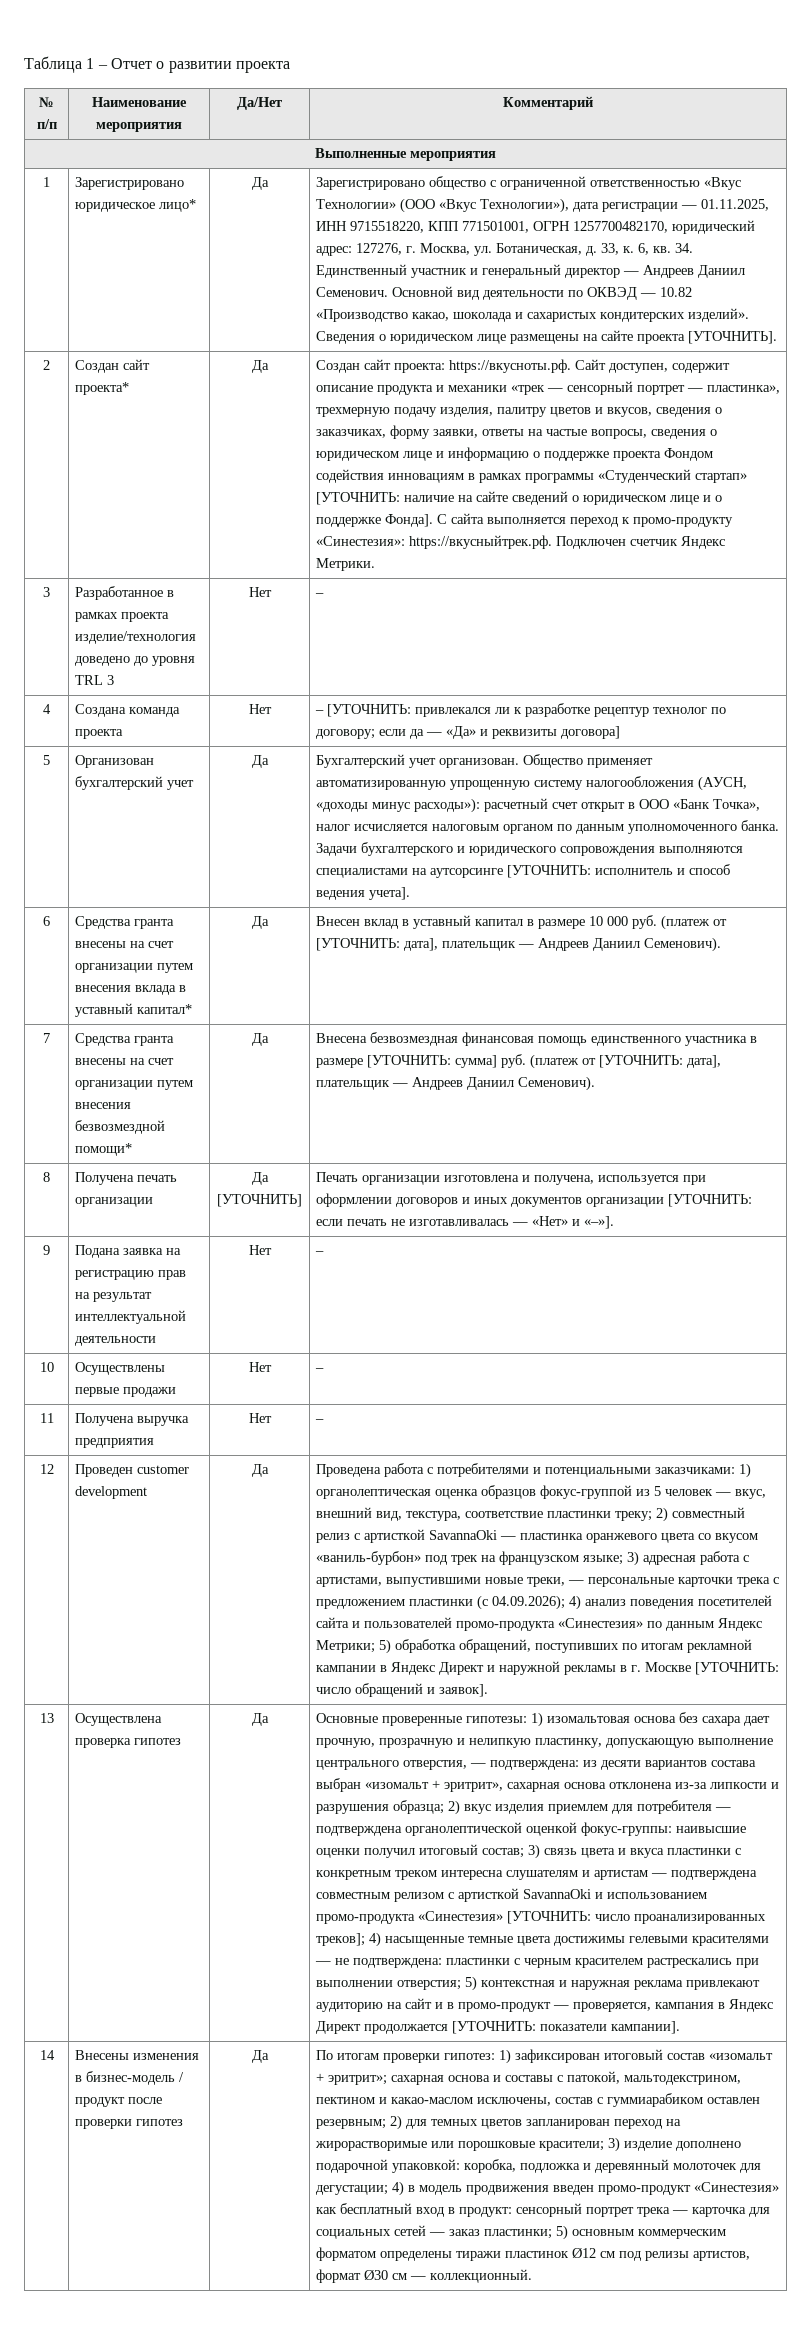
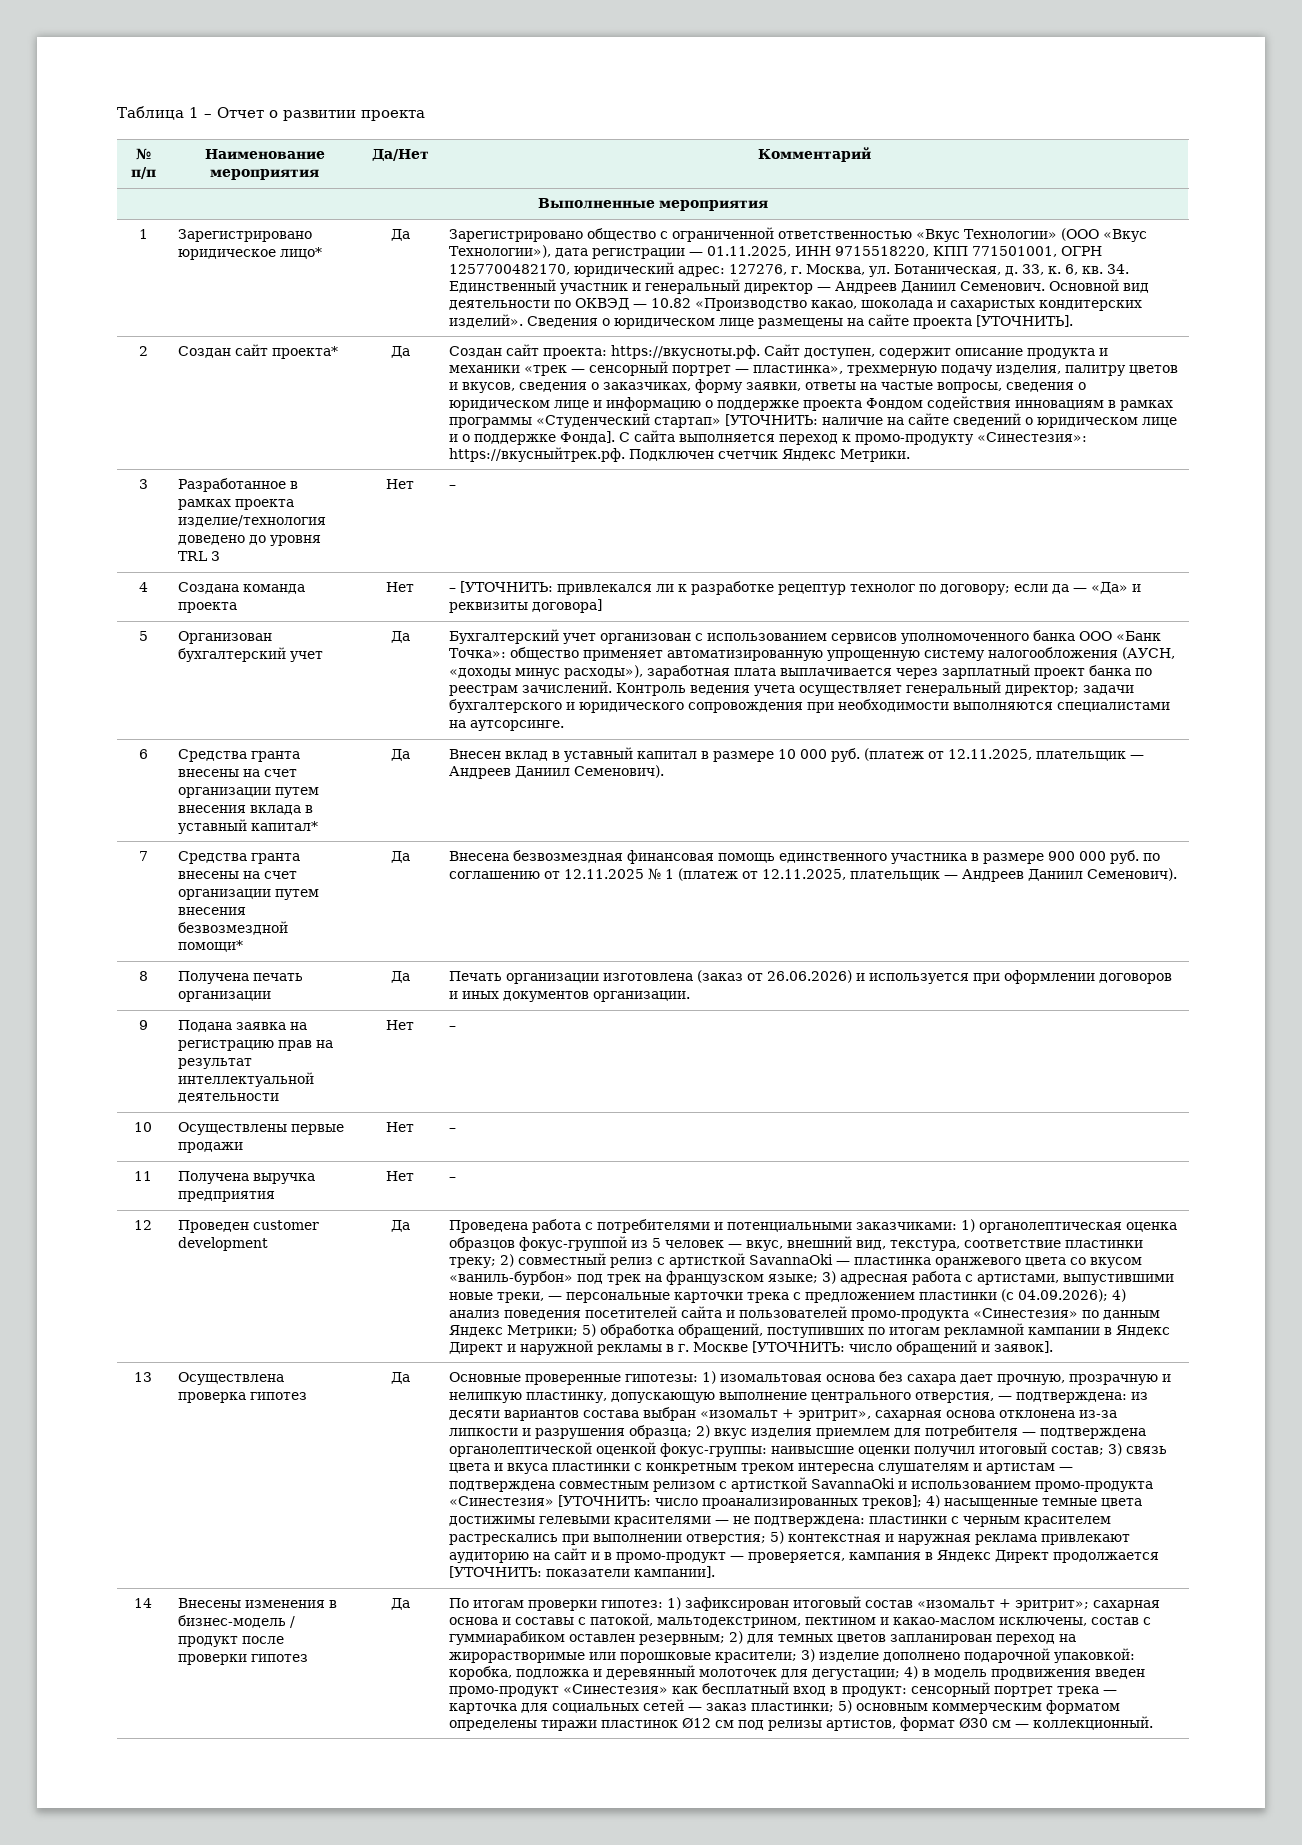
[438,754,583,768] организован. Общество -> [600,630,1162,644] [449,647,580,660] организован с использованием сервисов уполномоченного банка ООО «Банк Точка»: общество
[413,798,760,813] [315,820,779,834] [315,843,357,856] расходы»): расчетный счет открыт в ООО «Банк Точка», налог исчисляется налоговым органом по данным уполномоченного банка. Задачи -> [564,664,1153,679] [449,681,1135,696] расходы»), заработная плата выплачивается через зарплатный проект банка по реестрам зачислений. Контроль ведения учета осуществляет генеральный директор; задачи
(655, 851) none -> [807,699,950,713] при необходимости
[429,864,730,878] [315,887,410,900] аутсорсинге [УТОЧНИТЬ: исполнитель и способ ведения учета]. -> [470,720,565,731] аутсорсинге.
[315,938,438,951] [УТОЧНИТЬ: дата], -> [948,749,1033,760] 12.11.2025,
[366,1054,721,1069] [УТОЧНИТЬ: сумма] руб. (платеж от [УТОЧНИТЬ: дата], -> [1048,850,1161,864] [449,868,847,881] 900 000 руб. по соглашению от 12.11.2025 № 1 (платеж от 12.11.2025,
[217,1194,302,1207] [УТОЧНИТЬ] -> (410, 977) none
[521,1175,594,1185] и получена, -> [697,970,866,983] (заказ от 26.06.2026) и
[585,1194,752,1207] [315,1216,614,1229] организации [УТОЧНИТЬ: если печать не изготавливалась — «Нет» и «–»]. -> [593,991,691,1002] организации.

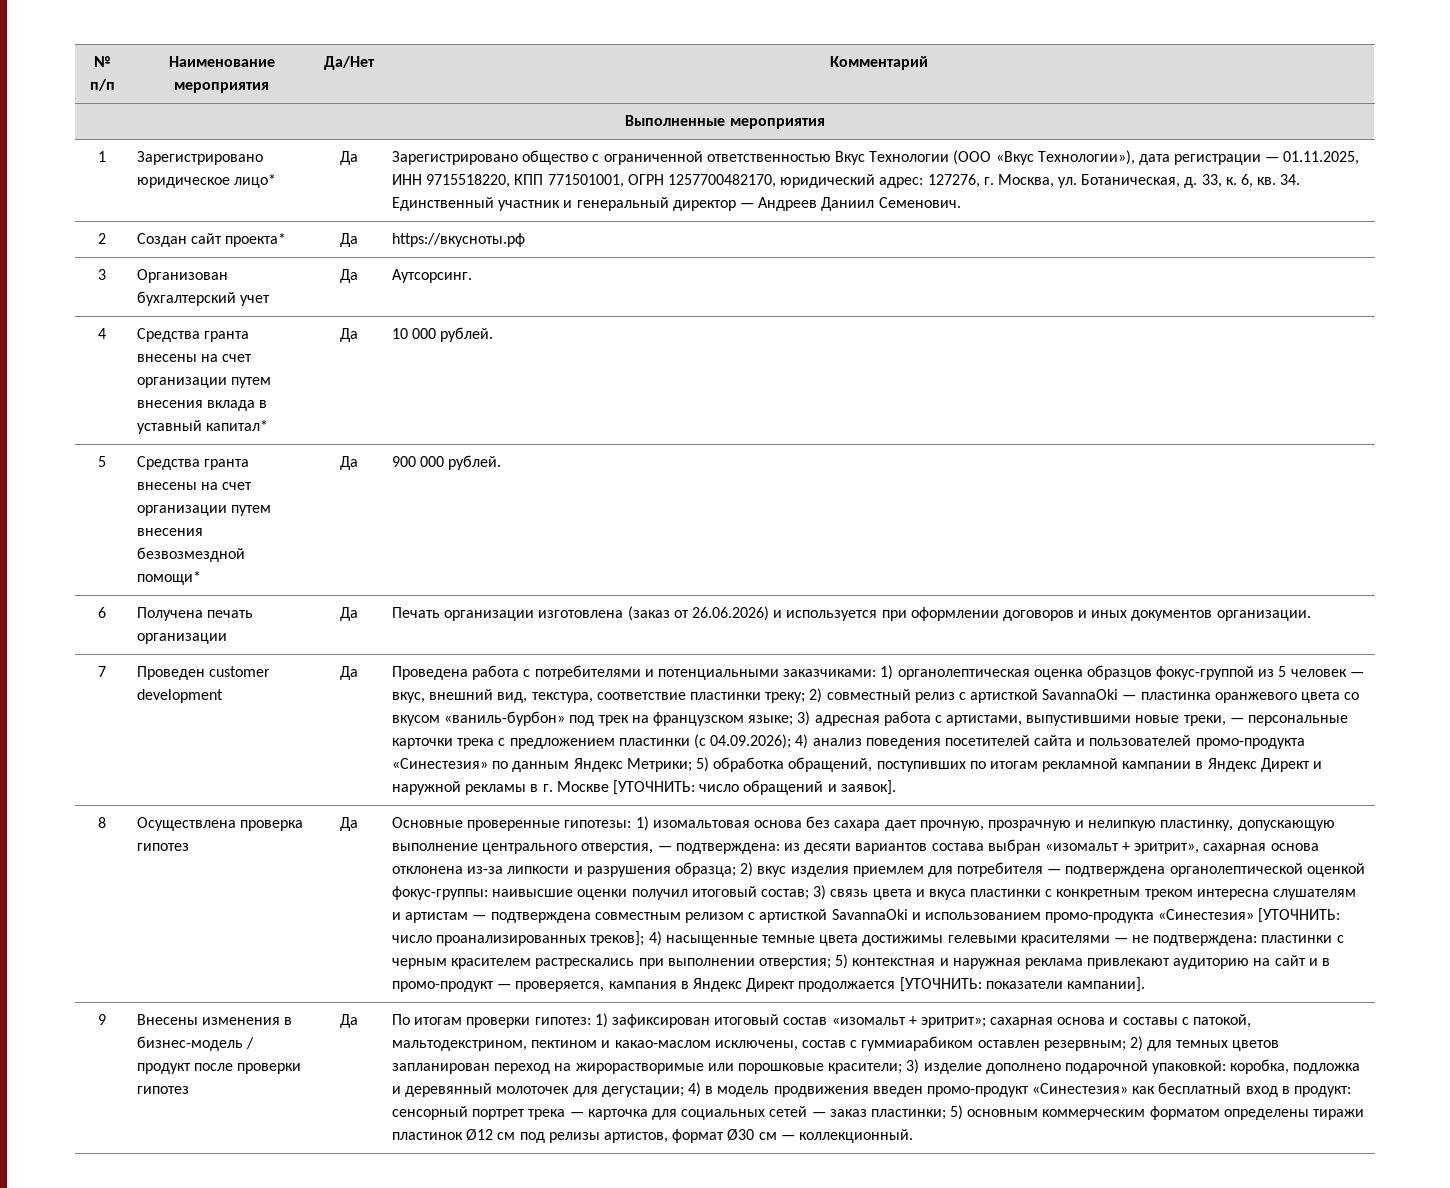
[117,106,425,121] Таблица 1 – Отчет о развитии проекта // -> (93, 61) none
[916,229,1058,242] «Вкус Технологии» -> [835,151,950,165] Вкус Технологии
[1049,279,1150,293] [449,298,1143,311] [449,314,1074,329] Основной вид деятельности по ОКВЭД — 10.82 «Производство какао, шоколада и сахаристых кондитерских изделий». Сведения о юридическом лице размещены на сайте проекта [УТОЧНИТЬ]. -> (961, 202) none
[449,344,1109,359] [449,361,1179,376] [449,379,1087,393] [449,396,1174,411] [449,413,1178,428] [449,430,1088,445] [449,447,911,462] [138,479,148,489] [178,478,299,492] [178,499,295,510] [178,515,327,527] [178,535,322,546] [178,551,221,561] [386,479,414,489] [449,485,457,489] [138,582,148,592] [178,582,306,594] [178,602,238,613] [386,582,414,592] [449,581,1142,595] [449,599,603,613] [138,631,148,641] [178,631,273,644] [178,647,324,662] [390,631,410,643] [449,629,1162,644] [449,647,1176,661] [449,664,1153,679] [449,681,1135,696] [449,699,1171,713] [449,720,565,731] [138,749,148,759] Создан сайт проекта: https://вкусноты.рф. Сайт доступен, содержит описание продукта и механики «трек — сенсорный портрет — пластинка», трехмерную подачу изделия, палитру цветов и вкусов, сведения о заказчиках, форму заявки, ответы на частые вопросы, сведения о юридическом лице и информацию о поддержке проекта Фондом содействия инновациям в рамках программы «Студенческий стартап» [УТОЧНИТЬ: наличие на сайте сведений о юридическом лице и о поддержке Фонда]. С сайта выполняется переход к промо-продукту «Синестезия»: https://вкусныйтрек.рф. Подключен счетчик Яндекс Метрики. // 3 | Разработанное в рамках проекта изделие/технология доведено до уровня TRL 3 | Нет | – // 4 | Создана команда проекта | Нет | – [УТОЧНИТЬ: привлекался ли к разработке рецептур технолог по договору; если да — «Да» и реквизиты договора] // 5 | Организован бухгалтерский учет | Да | Бухгалтерский учет организован с использованием сервисов уполномоченного банка ООО «Банк Точка»: общество применяет автоматизированную упрощенную систему налогообложения (АУСН, «доходы минус расходы»), заработная плата выплачивается через зарплатный проект банка по реестрам зачислений. Контроль ведения учета осуществляет генеральный директор; задачи бухгалтерского и юридического сопровождения при необходимости выполняются специалистами на аутсорсинге. // 6 -> [392,233,526,247] [98,269,106,280] [137,269,229,283] [137,291,271,306] [340,269,358,283] [392,269,473,283] [98,328,106,339] https://вкусноты.рф // 3 | Организован бухгалтерский учет | Да | Аутсорсинг. // 4
[449,747,1145,762] [449,765,665,779] [138,851,148,861] Внесен вклад в уставный капитал в размере 10 000 руб. (платеж от 12.11.2025, плательщик — Андреев Даниил Семенович). // 7 -> [392,327,494,342] [98,456,106,467] 10 000 рублей. // 5
[449,850,1161,864] [449,868,1178,882] [138,971,148,981] Внесена безвозмездная финансовая помощь единственного участника в размере 900 000 руб. по соглашению от 12.11.2025 № 1 (платеж от 12.11.2025, плательщик — Андреев Даниил Семенович). // 8 -> [392,455,502,470] [98,607,106,618] 900 000 рублей. // 6
[138,1020,148,1030] [178,1020,308,1032] [178,1040,334,1051] [178,1058,253,1069] [178,1072,315,1087] [178,1093,280,1103] [386,1020,414,1030] [449,1026,457,1030] [134,1122,152,1132] [178,1122,345,1135] [178,1142,244,1153] [386,1122,414,1132] [449,1128,457,1132] [134,1171,152,1181] [178,1171,316,1184] [178,1191,276,1202] [386,1171,414,1181] [449,1177,457,1181] [134,1220,152,1230] 9 | Подана заявка на регистрацию прав на результат интеллектуальной деятельности | Нет | – // 10 | Осуществлены первые продажи | Нет | – // 11 | Получена выручка предприятия | Нет | – // 12 -> [98,666,106,677] 7
[134,1372,152,1382] 13 -> [98,817,106,828] 8
[134,1598,152,1608] 14 -> [98,1014,106,1025] 9

